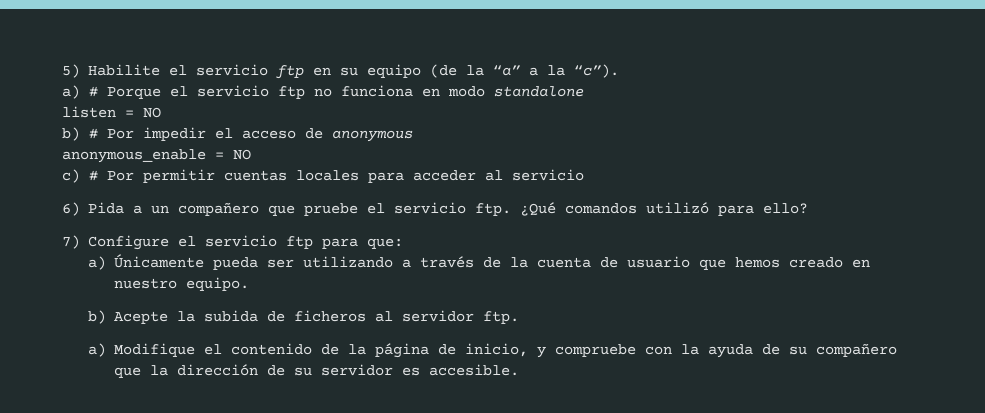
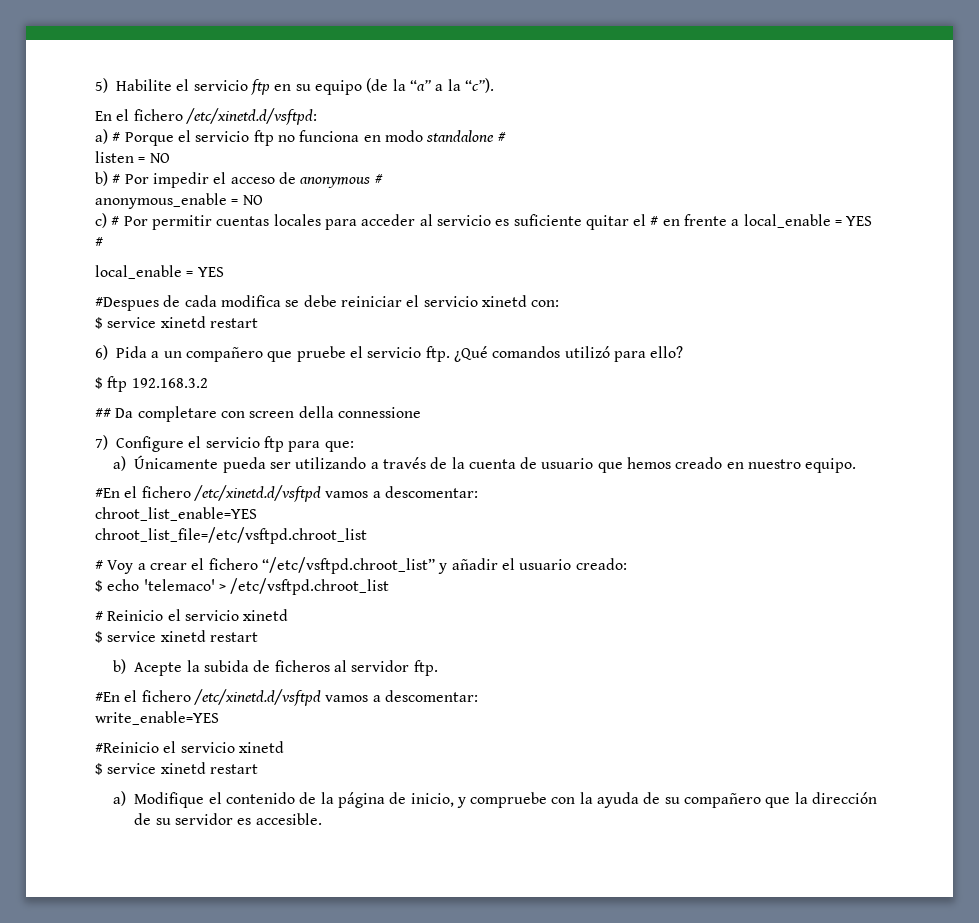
(619, 71) none -> [95,108,317,125] // En el fichero /etc/xinetd.d/vsftpd:
(584, 91) none -> [497,132,506,142] #
(413, 136) none -> [374,174,383,184] #
(584, 175) none -> [495,214,873,230] [95,237,103,247] [95,265,224,279] [95,295,560,311] [95,316,258,329] es suficiente quitar el # en frente a local_enable = YES # // local_enable = YES // #Despues de cada modifica se debe reiniciar el servicio xinetd con: // $ service xinetd restart
(808, 208) none -> [95,376,208,392] [95,406,421,422] // $ ftp 192.168.3.2 // ## Da completare con screen della connessione
(249, 284) none -> [95,485,478,502] [95,507,257,521] [95,527,367,544] [95,557,627,574] [95,578,390,595] [95,609,289,621] [95,630,258,643] // #En el fichero /etc/xinetd.d/vsftpd vamos a descomentar: // chroot_list_enable=YES // chroot_list_file=/etc/vsftpd.chroot_list // # Voy a crear el fichero “/etc/vsftpd.chroot_list” y añadir el usuario creado: // $ echo 'telemaco' > /etc/vsftpd.chroot_list // # Reinicio el servicio xinetd // $ service xinetd restart
(519, 317) none -> [95,689,478,706] [95,711,219,725] [95,741,284,753] [95,762,258,775] // #En el fichero /etc/xinetd.d/vsftpd vamos a descomentar: // write_enable=YES // #Reinicio el servicio xinetd // $ service xinetd restart

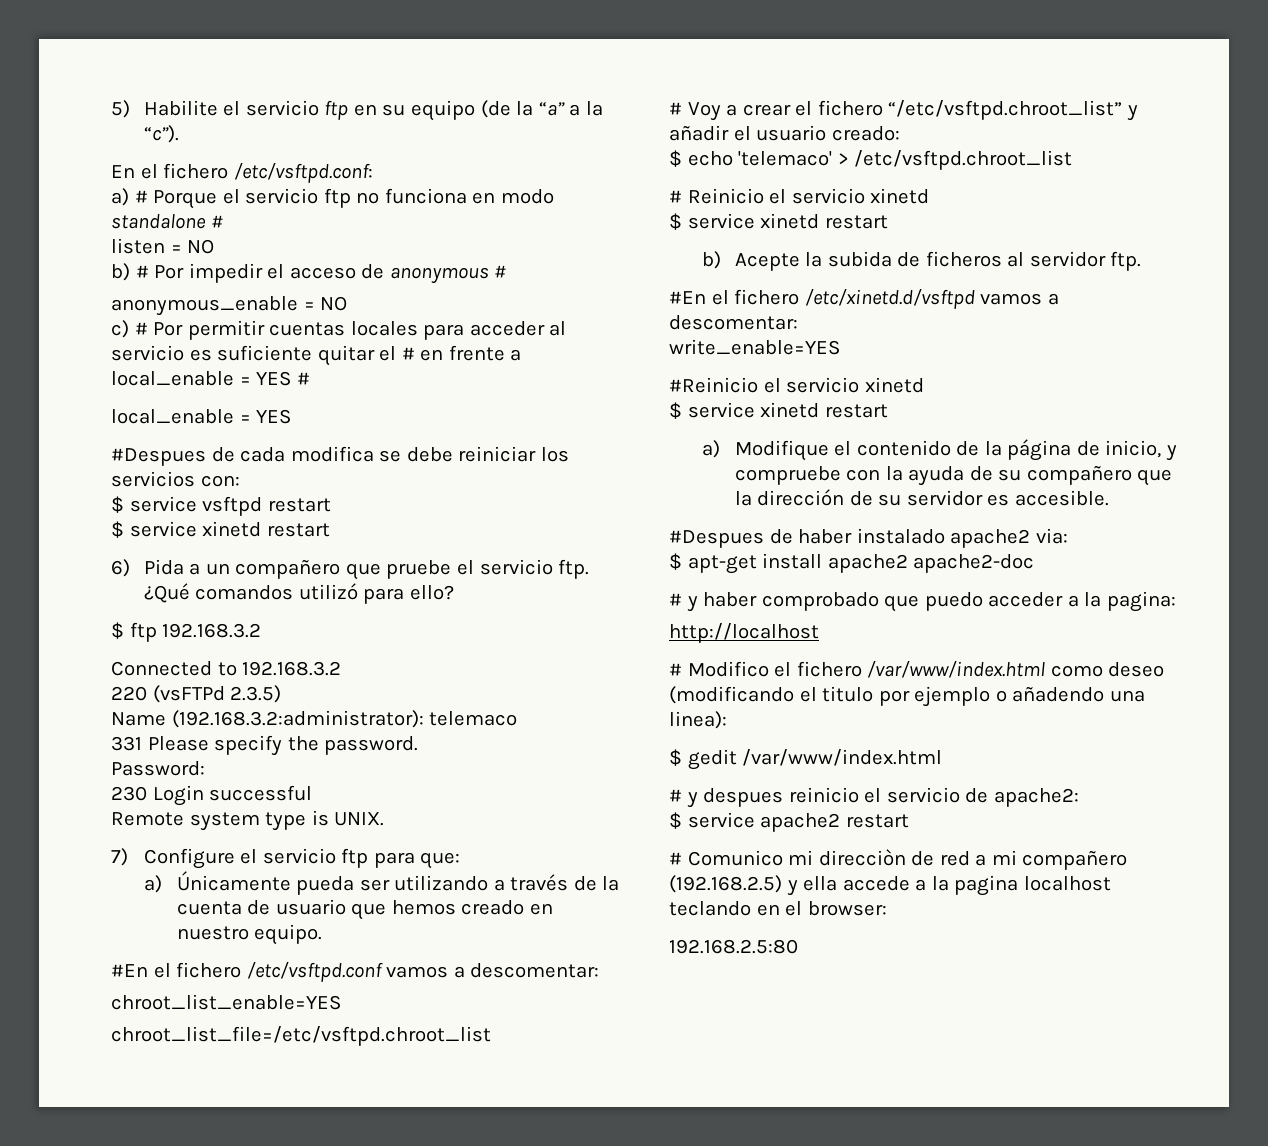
[185,108,317,125] /etc/xinetd.d/vsftpd: -> [233,163,373,183] /etc/vsftpd.conf:
[406,295,560,307] el servicio xinetd con: -> [540,447,569,462] [111,471,240,487] [111,496,331,516] los servicios con: // $ service vsftpd restart
[95,406,421,422] ## Da completare con screen della connessione -> [111,661,342,676] [111,685,282,703] [111,710,518,728] [111,735,419,756] [111,761,205,776] [111,785,313,806] [111,810,385,831] Connected to 192.168.3.2 // 220 (vsFTPd 2.3.5) // Name (192.168.3.2:administrator): telemaco // 331 Please specify the password. // Password: // 230 Login successful // Remote system type is UNIX.
[193,485,321,502] /etc/xinetd.d/vsftpd -> [246,962,383,982] /etc/vsftpd.conf
(322, 819) none -> [669,528,1068,548] [669,553,1035,574] [669,591,1176,612] [669,623,819,643] [669,661,1165,678] [669,686,1145,707] [669,711,727,729] [669,749,943,770] [669,787,1079,808] [669,812,909,832] [669,849,1128,870] [669,875,1111,896] [669,901,887,916] [669,939,798,954] // #Despues de haber instalado apache2 via: // $ apt-get install apache2 apache2-doc // # y haber comprobado que puedo acceder a la pagina: // http://localhost // # Modifico el fichero /var/www/index.html como deseo (modificando el titulo por ejemplo o añadendo una linea): // $ gedit /var/www/index.html // # y despues reinicio el servicio de apache2: // $ service apache2 restart // # Comunico mi direcciòn de red a mi compañero (192.168.2.5) y ella accede a la pagina localhost teclando en el browser: // 192.168.2.5:80

